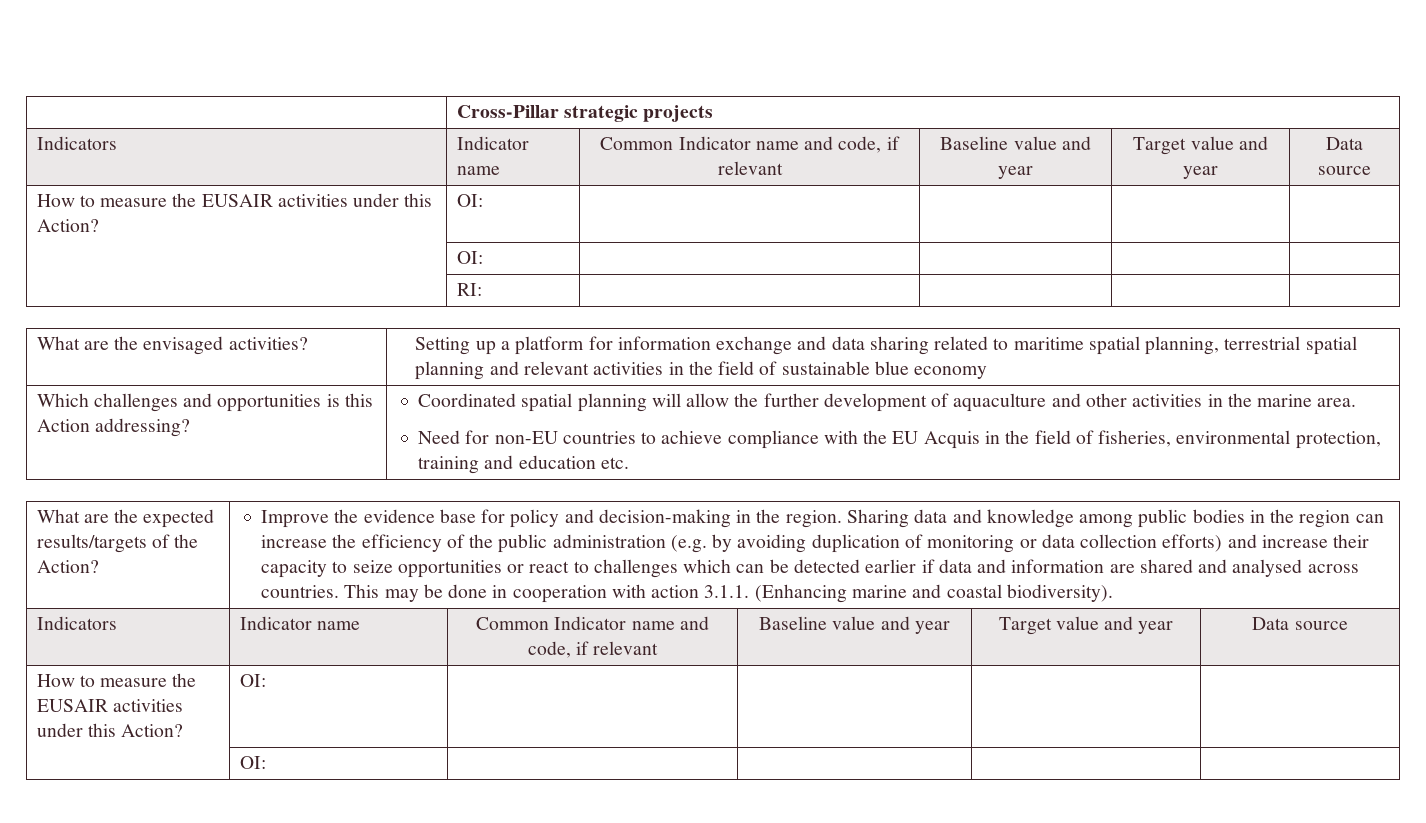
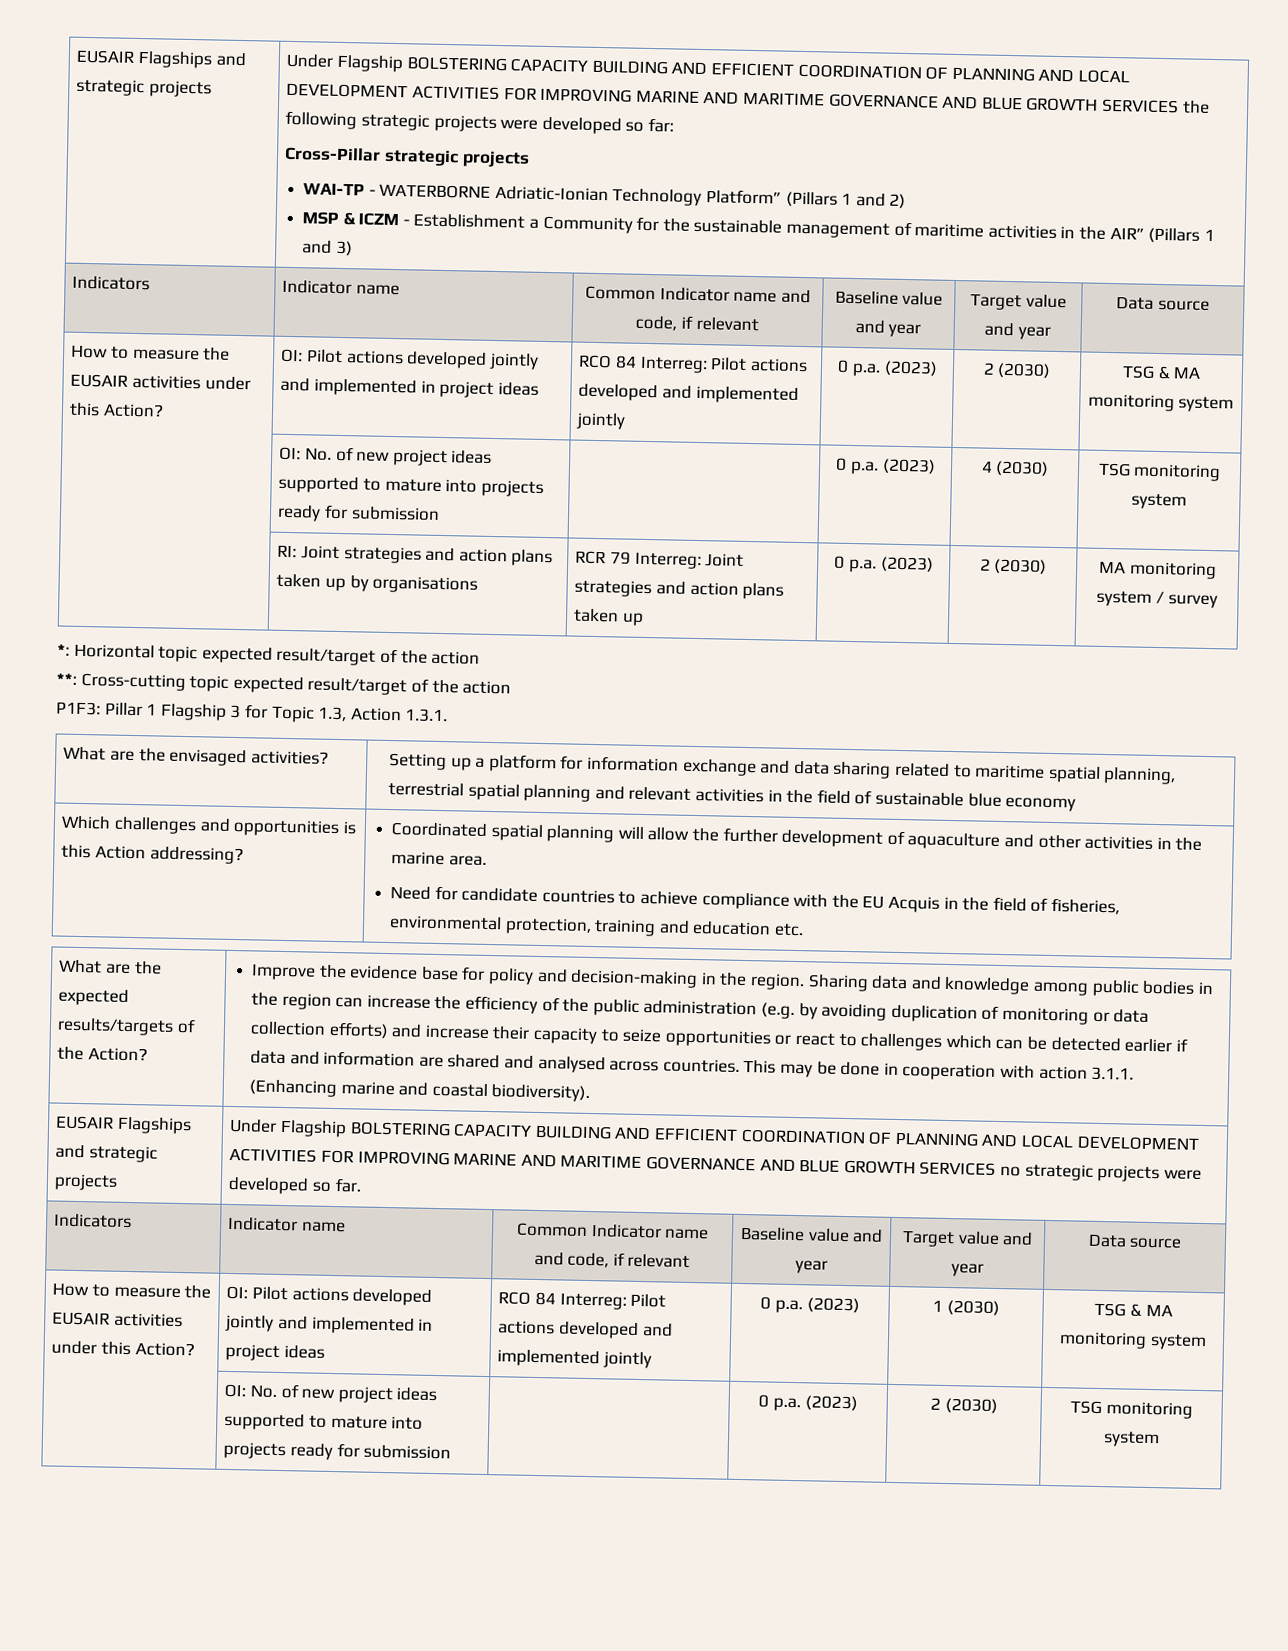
[456,105,714,122] | Cross-Pillar strategic projects -> [76,49,247,69] [76,78,213,98] [286,53,1130,84] [286,82,1210,114] [285,110,674,135] [284,146,530,168] [303,182,907,210] [302,211,1215,244] [302,240,353,257] EUSAIR Flagships and strategic projects | Under Flagship BOLSTERING CAPACITY BUILDING AND EFFICIENT COORDINATION OF PLANNING AND LOCAL DEVELOPMENT ACTIVITIES FOR IMPROVING MARINE AND MARITIME GOVERNANCE AND BLUE GROWTH SERVICES the following strategic projects were developed so far: // Cross-Pillar strategic projects // WAI-TP - WATERBORNE Adriatic-Ionian Technology Platform” (Pillars 1 and 2) // MSP & ICZM - Establishment a Community for the sustainable management of maritime activities in the AIR” (Pillars 1 and 3)
[456,251,483,264] [456,283,482,296] | | | | // | OI: | | | | // | RI: | | | | -> [306,349,539,370] [280,377,539,398] [578,354,808,374] [578,383,799,404] [576,412,627,430] [837,359,938,377] [982,362,1052,379] [1121,365,1202,380] [1087,393,1235,413] [279,446,493,467] [278,475,544,497] [277,504,440,522] [835,457,936,475] [980,460,1050,477] [1097,462,1222,482] [1131,493,1187,510] [277,544,554,567] [276,573,479,594] [575,550,745,570] [574,579,785,600] [573,608,645,626] [834,555,934,573] [979,558,1048,575] [1099,560,1217,580] [1096,590,1218,609] [57,643,481,666] [56,672,512,696] [56,701,449,723] Pilot actions developed jointly and implemented in project ideas | RCO 84 Interreg: Pilot actions developed and implemented jointly | 0 p.a. (2023) | 2 (2030) | TSG & MA monitoring system // | OI: No. of new project ideas supported to mature into projects ready for submission | | 0 p.a. (2023) | 4 (2030) | TSG monitoring system // | RI: Joint strategies and action plans taken up by organisations | RCR 79 Interreg: Joint strategies and action plans taken up | 0 p.a. (2023) | 2 (2030) | MA monitoring system / survey // *: Horizontal topic expected result/target of the action // **: Cross-cutting topic expected result/target of the action // P1F3: Pillar 1 Flagship 3 for Topic 1.3, Action 1.3.1.
[494,431,558,444] non-EU -> [461,887,539,902] candidate
(1113, 593) none -> [55,1115,193,1135] [55,1144,159,1163] [54,1173,119,1191] [229,1118,1199,1151] [229,1147,1202,1183] [228,1176,362,1195] // EUSAIR Flagships and strategic projects | Under Flagship BOLSTERING CAPACITY BUILDING AND EFFICIENT COORDINATION OF PLANNING AND LOCAL DEVELOPMENT ACTIVITIES FOR IMPROVING MARINE AND MARITIME GOVERNANCE AND BLUE GROWTH SERVICES no strategic projects were developed so far.
[239,756,266,769] | | | | // | OI: | | | | -> [252,1286,433,1306] [225,1314,434,1335] [225,1343,326,1361] [498,1291,667,1310] [498,1320,673,1339] [497,1349,653,1369] [760,1296,860,1314] [932,1299,1000,1317] [1094,1302,1173,1317] [1059,1331,1207,1351] [224,1383,438,1404] [224,1412,424,1431] [223,1441,452,1461] [758,1394,858,1412] [930,1397,998,1415] [1070,1400,1193,1419] [1102,1431,1160,1448] Pilot actions developed jointly and implemented in project ideas | RCO 84 Interreg: Pilot actions developed and implemented jointly | 0 p.a. (2023) | 1 (2030) | TSG & MA monitoring system // | OI: No. of new project ideas supported to mature into projects ready for submission | | 0 p.a. (2023) | 2 (2030) | TSG monitoring system

